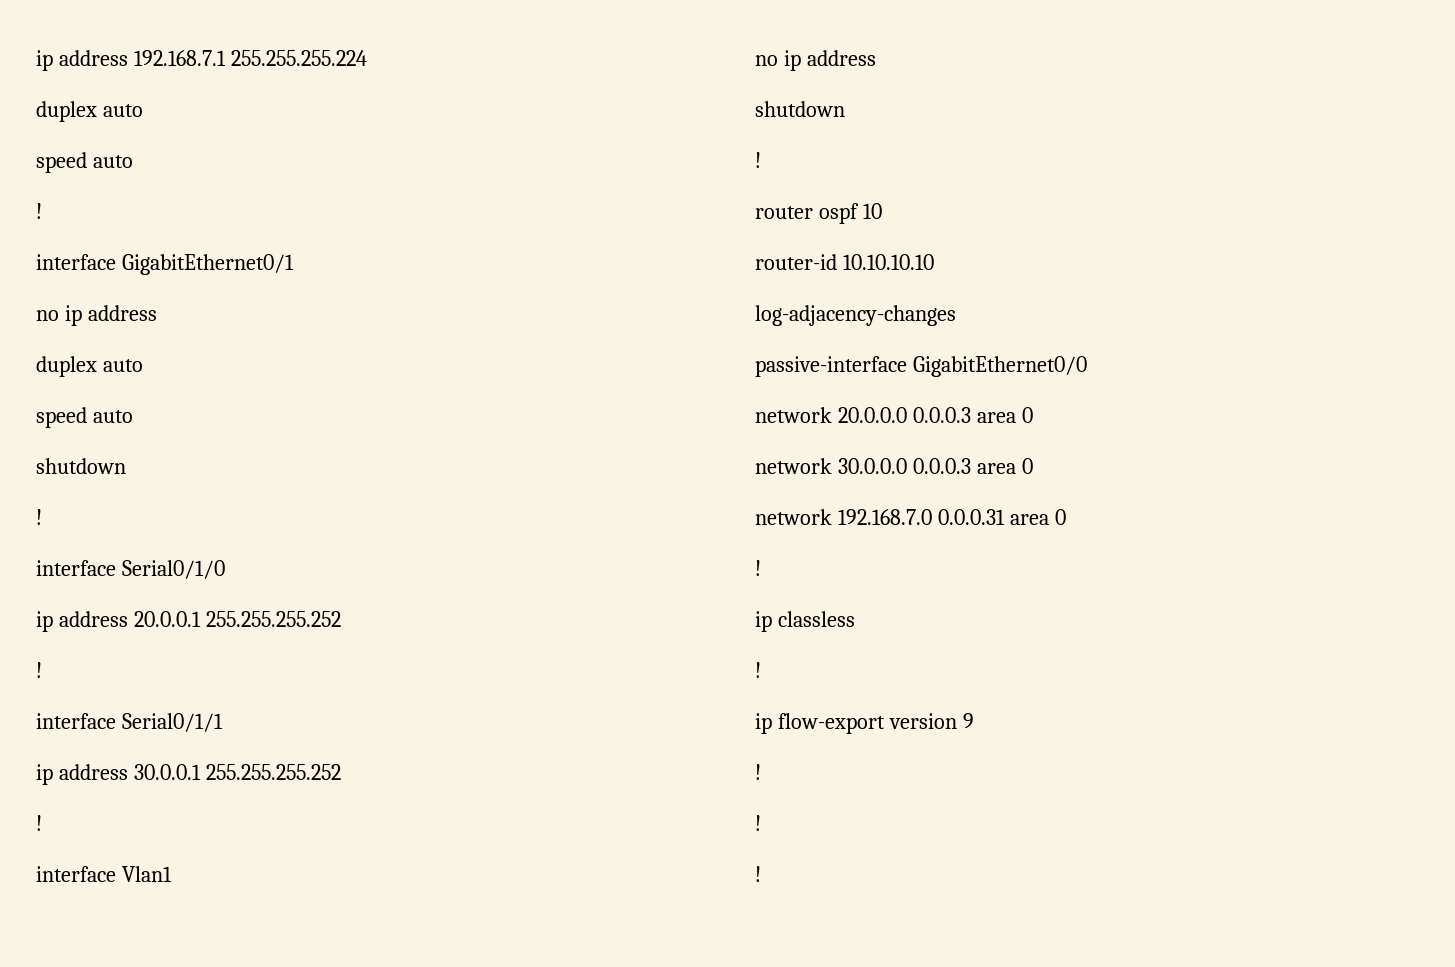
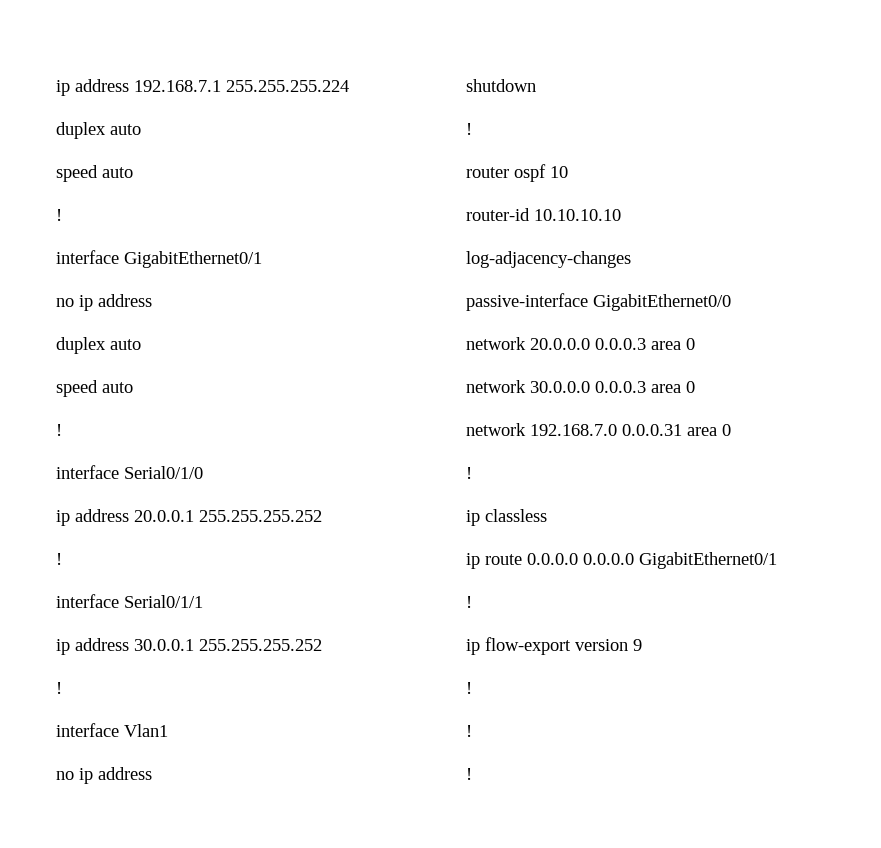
[36,458,126,474] // shutdown -> (133, 387) none
(855, 619) none -> [466,552,777,569] // ip route 0.0.0.0 0.0.0.0 GigabitEthernet0/1

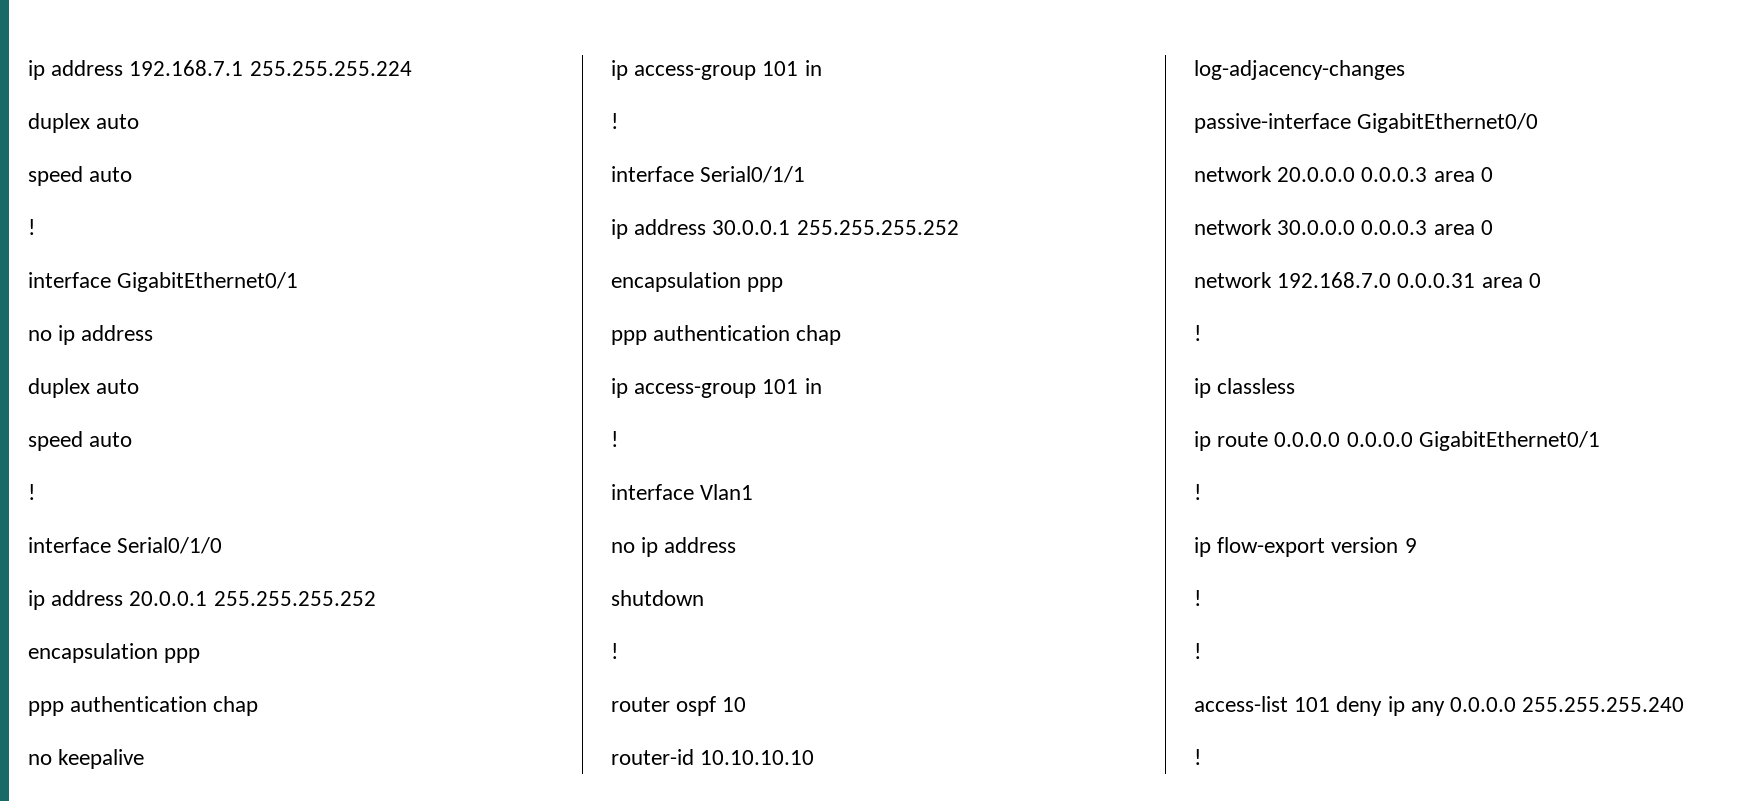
(322, 516) none -> [28,643,201,663] [28,696,259,716] [28,749,145,769] [611,60,822,80] // encapsulation ppp // ppp authentication chap // no keepalive // ip access-group 101 in
(322, 645) none -> [611,272,784,292] [611,325,842,345] [611,378,822,398] // encapsulation ppp // ppp authentication chap // ip access-group 101 in
(472, 731) none -> [1194,696,1685,716] // access-list 101 deny ip any 0.0.0.0 255.255.255.240

